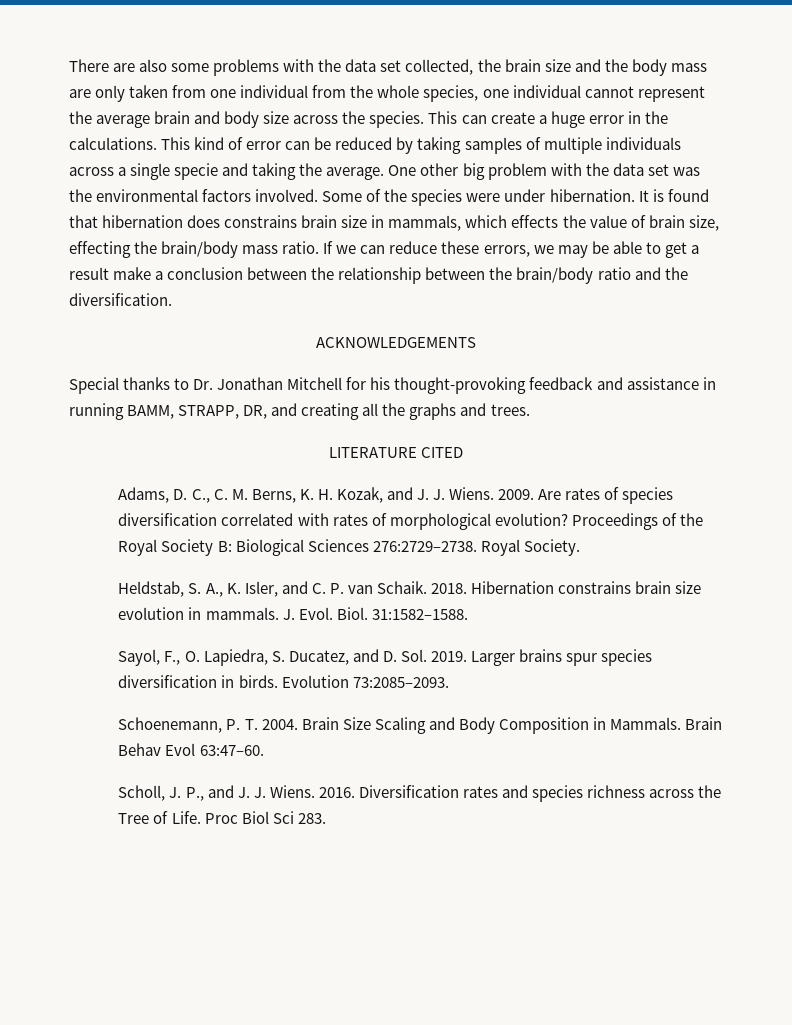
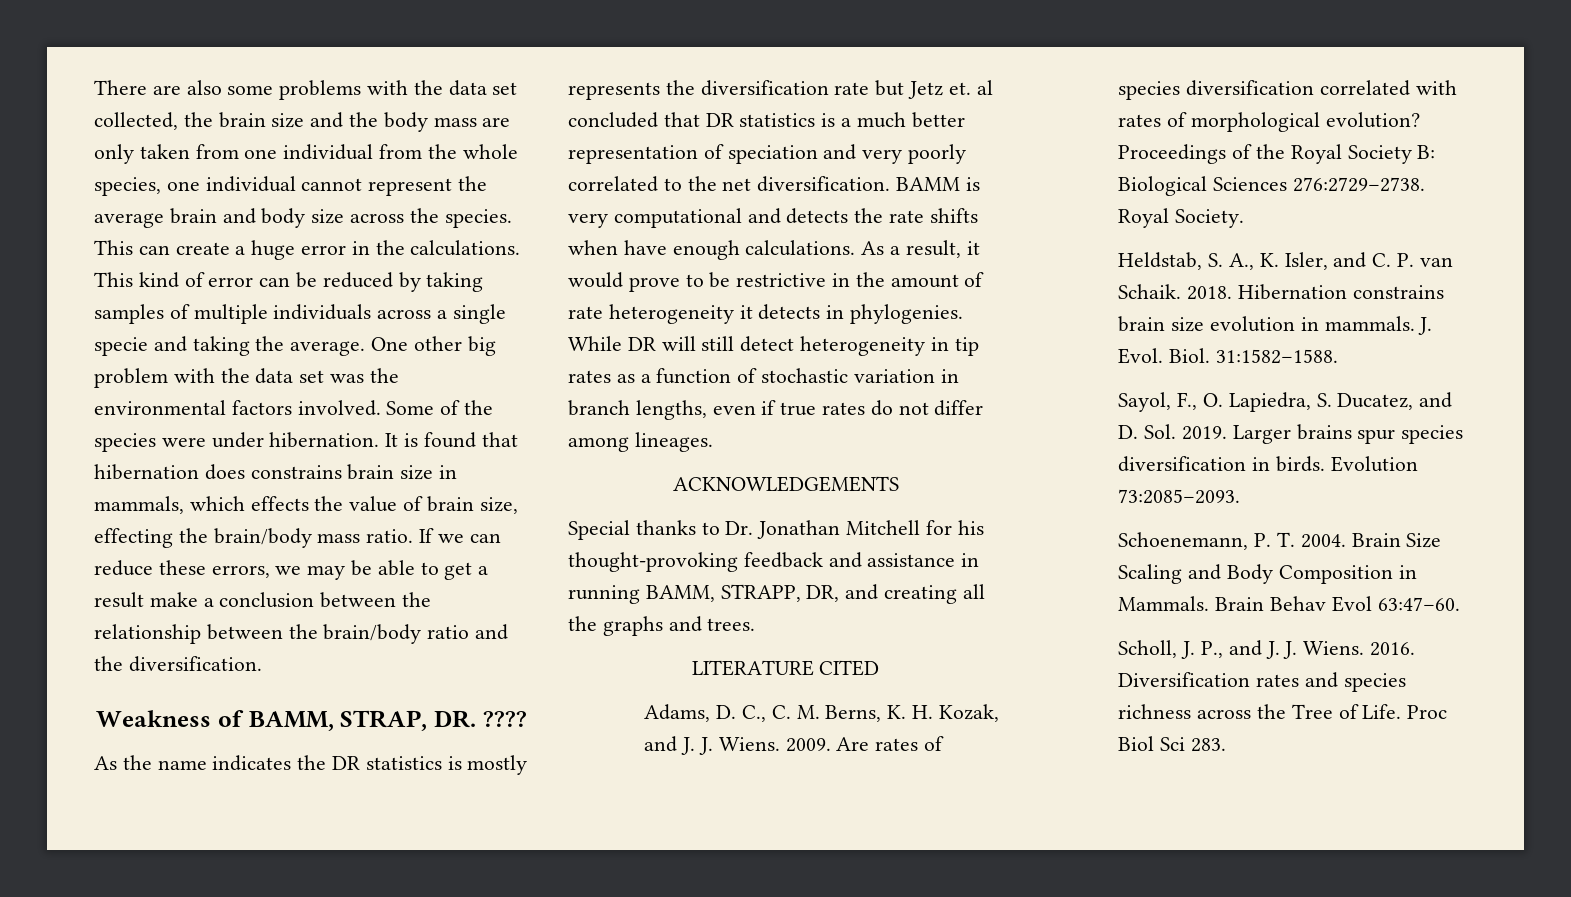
(172, 299) none -> [96,710,527,731] [94,755,528,775] [568,80,993,100] [568,112,965,128] [568,144,967,164] [568,176,980,192] [568,208,978,228] [568,240,980,260] [568,272,985,292] [568,304,964,324] [568,336,979,356] [568,368,959,384] [568,400,984,420] [568,432,713,452] // Weakness of BAMM, STRAP, DR. ???? // As the name indicates the DR statistics is mostly represents the diversification rate but Jetz et. al concluded that DR statistics is a much better representation of speciation and very poorly correlated to the net diversification. BAMM is very computational and detects the rate shifts when have enough calculations. As a result, it would prove to be restrictive in the amount of rate heterogeneity it detects in phylogenies. While DR will still detect heterogeneity in tip rates as a function of stochastic variation in branch lengths, even if true rates do not differ among lineages.

